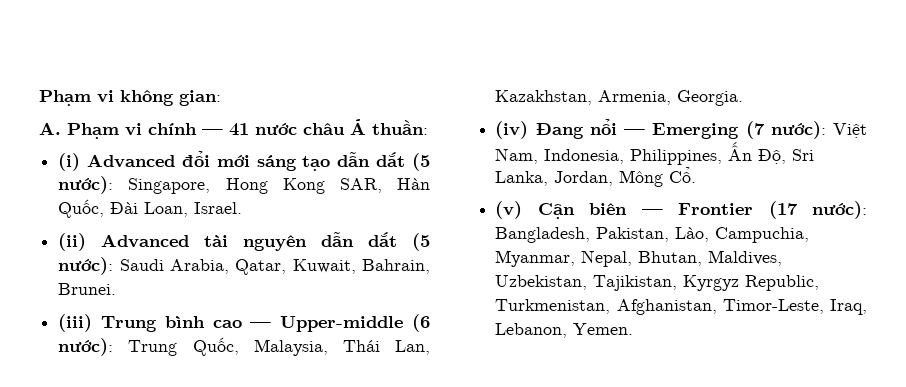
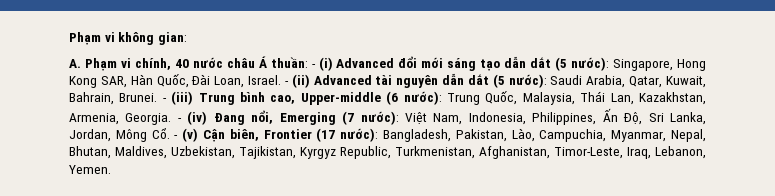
[148,123,249,136] chính — 41 -> [134,58,189,70] chính, 40
(428, 127) // -> [311,64,316,68] -
(243, 208) // -> [284,81,289,85] -
(117, 289) // -> [162,98,167,102] -
[212,320,272,328] cao — -> [270,95,296,104] cao,
(744, 98) // -> [177,118,182,122] -
[589,119,645,135] nổi — -> [251,110,274,124] nổi,
(697, 175) // -> [174,135,179,139] -
[589,203,663,215] biên — -> [229,129,259,141] biên,

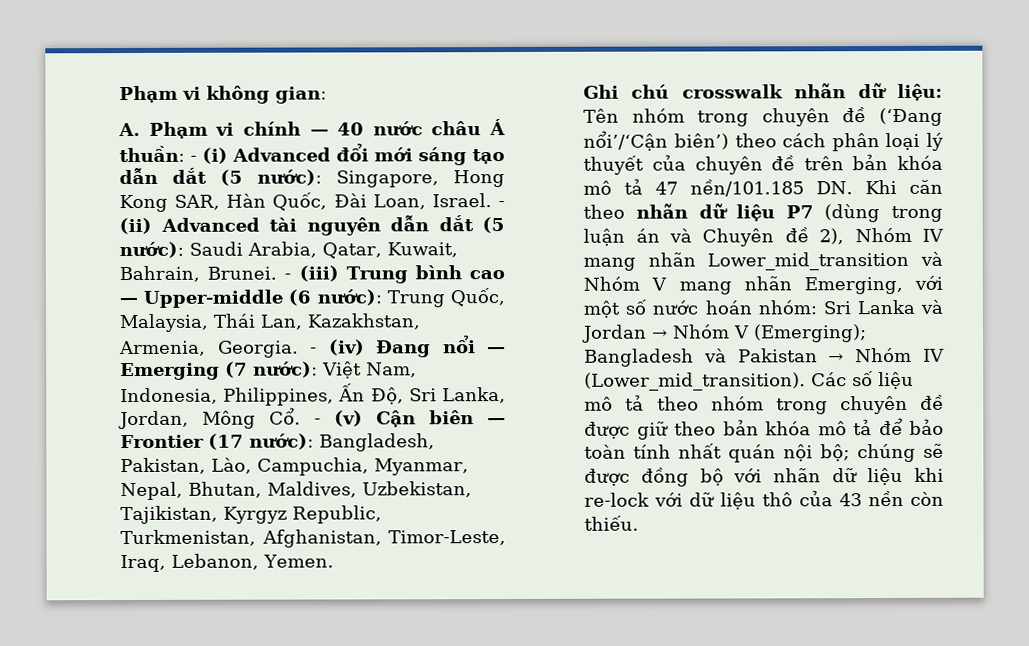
[134,58,171,70] chính, -> [242,121,329,136] chính —
[270,95,296,104] cao, -> [469,270,505,280] [119,297,138,305] cao —
[251,110,274,124] nổi, -> [442,335,506,354] nổi —
[229,129,259,141] biên, -> [429,410,506,425] biên —
(111, 169) none -> [583,83,943,101] [583,107,943,127] [583,130,944,152] [583,154,943,175] [583,178,943,197] [583,203,943,223] [583,227,944,247] [583,251,943,271] [583,275,943,295] [583,299,943,318] [582,324,868,343] [584,347,945,367] [584,371,915,391] [584,394,944,415] [584,417,944,440] [584,443,944,463] [584,467,944,487] [584,490,944,510] [584,515,640,531] // Ghi chú crosswalk nhãn dữ liệu: Tên nhóm trong chuyên đề (‘Đang nổi’/‘Cận biên’) theo cách phân loại lý thuyết của chuyên đề trên bản khóa mô tả 47 nền/101.185 DN. Khi căn theo nhãn dữ liệu P7 (dùng trong luận án và Chuyên đề 2), Nhóm IV mang nhãn Lower_mid_transition và Nhóm V mang nhãn Emerging, với một số nước hoán nhóm: Sri Lanka và Jordan → Nhóm V (Emerging); Bangladesh và Pakistan → Nhóm IV (Lower_mid_transition). Các số liệu mô tả theo nhóm trong chuyên đề được giữ theo bản khóa mô tả để bảo toàn tính nhất quán nội bộ; chúng sẽ được đồng bộ với nhãn dữ liệu khi re-lock với dữ liệu thô của 43 nền còn thiếu.

